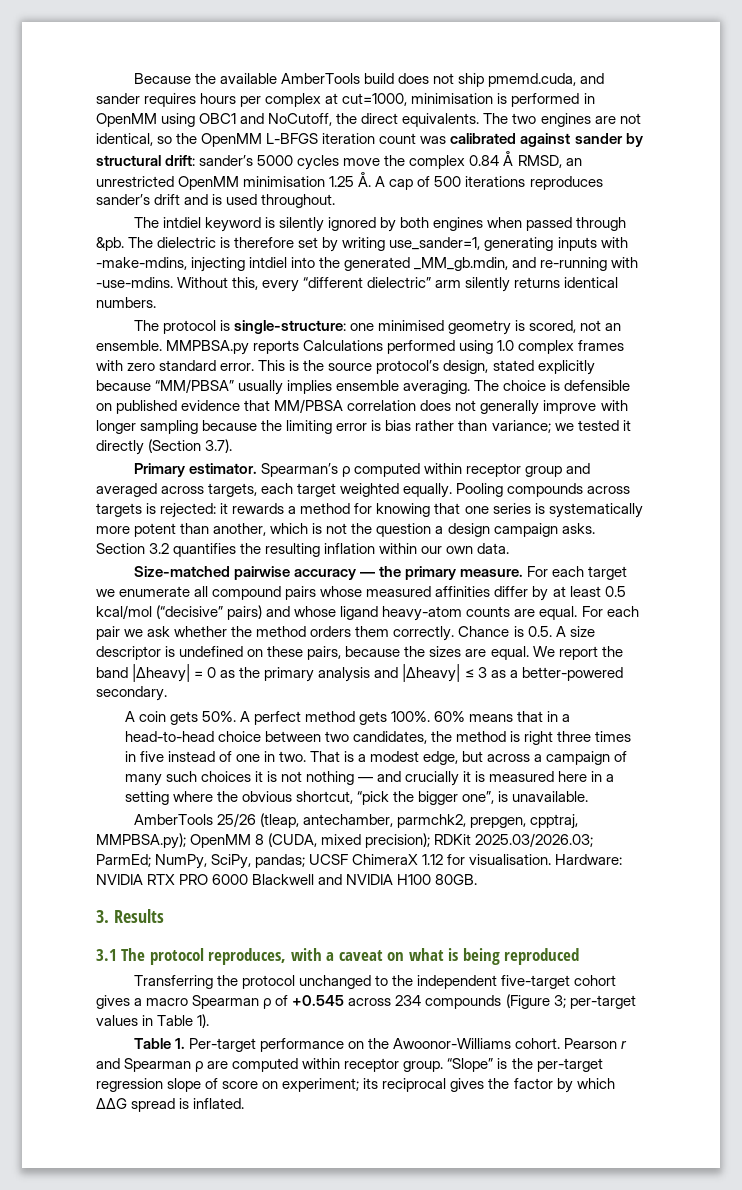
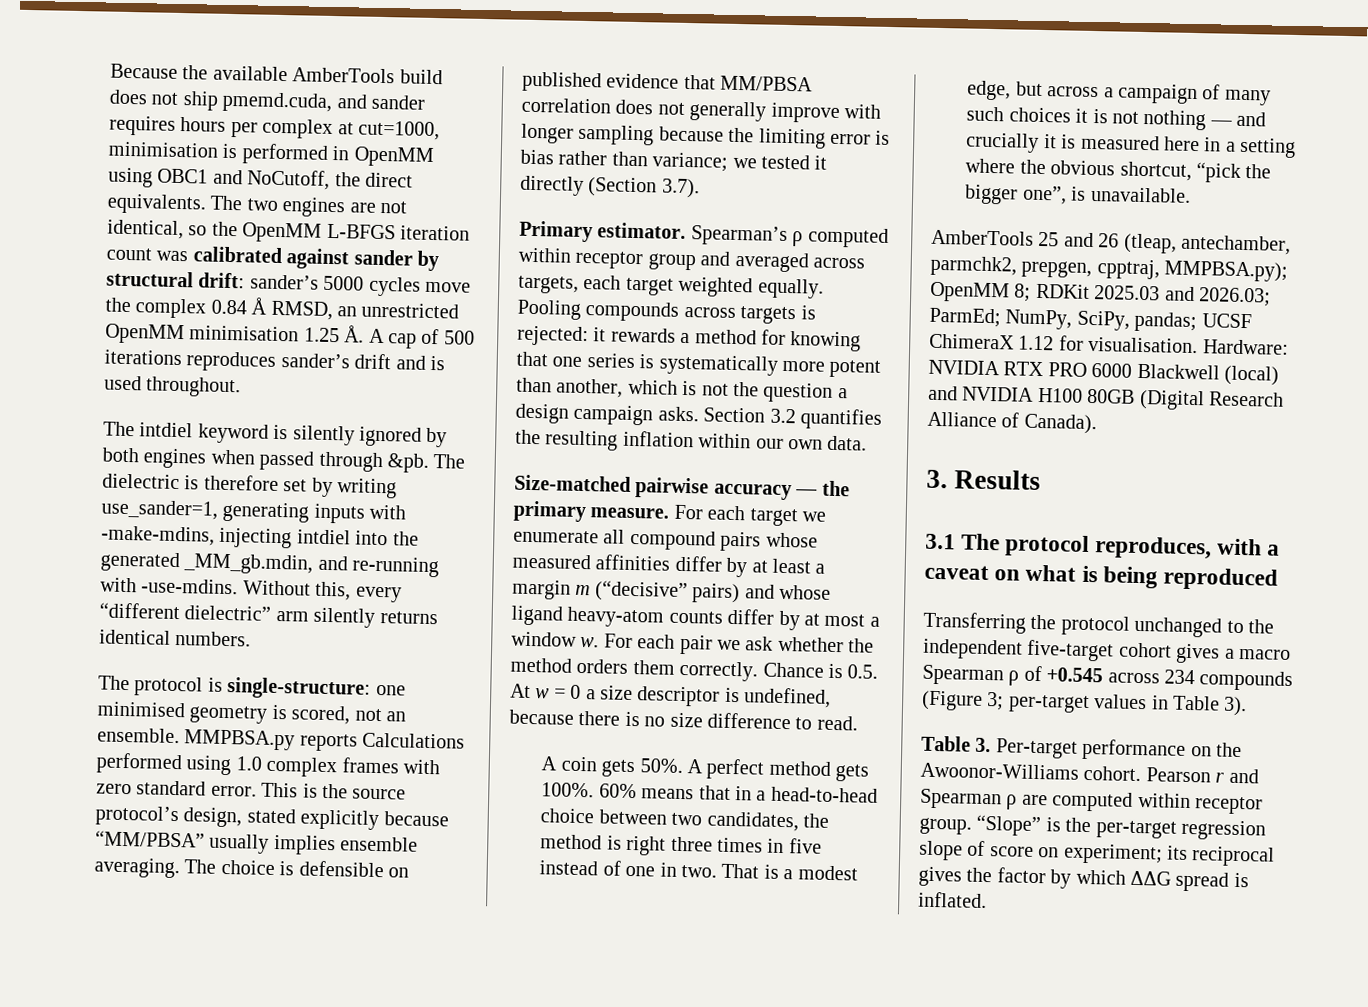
[604,586,626,597] [96,605,152,619] 0.5 kcal/mol -> [815,563,826,574] [512,579,591,600] a margin m
[514,606,578,620] are equal. -> [727,608,880,631] [511,631,600,648] differ by at most a window w.
[555,626,595,637] [96,646,623,660] [96,664,623,682] [96,686,167,701] A size descriptor is undefined on these pairs, because the sizes are equal. We report the band |Δheavy| = 0 as the primary analysis and |Δheavy| ≤ 3 as a better-powered secondary. -> [510,683,832,708] [509,709,858,731] At w = 0 a size descriptor is undefined, because there is no size difference to read.
[216,813,256,827] 25/26 -> [1038,231,1120,248] 25 and 26
[255,833,594,848] 8 (CUDA, mixed precision); RDKit 2025.03/2026.03; -> [1014,283,1271,307] 8; RDKit 2025.03 and 2026.03;
(315, 879) none -> [1224,365,1279,386] (local)
[435,874,478,885] 80GB. -> [1087,388,1284,411] [927,411,1097,435] 80GB (Digital Research Alliance of Canada).
[197,1014,210,1028] [133,1038,185,1049] 1). // Table 1. -> [1223,696,1248,717] [921,735,992,753] 3). // Table 3.

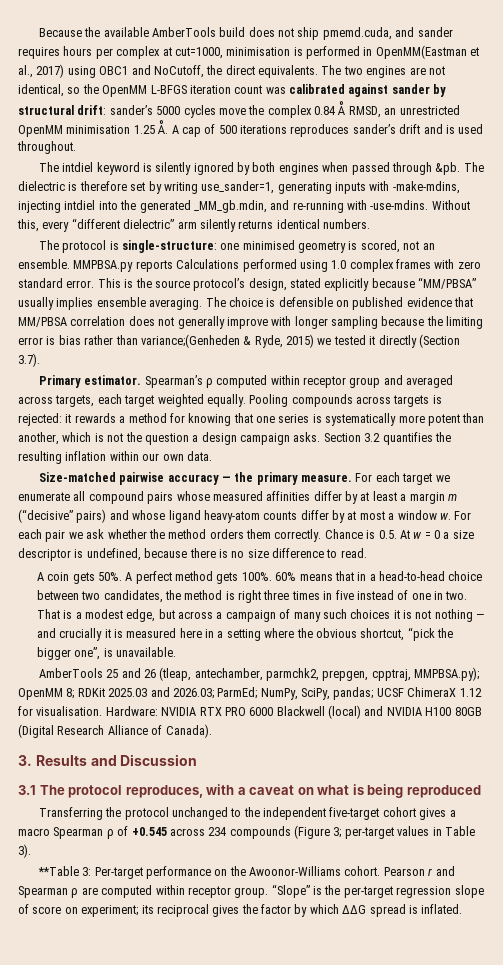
[353,146,434,167] OpenMM -> [375,45,480,59] [18,64,65,78] OpenMM(Eastman et al., 2017)
[652,152,729,172] variance; -> [140,334,314,348] variance;(Genheden & Ryde, 2015)
(1042, 480) none -> [90,754,198,766] and Discussion
[921,735,992,753] Table 3. -> [37,866,92,876] **Table 3:

